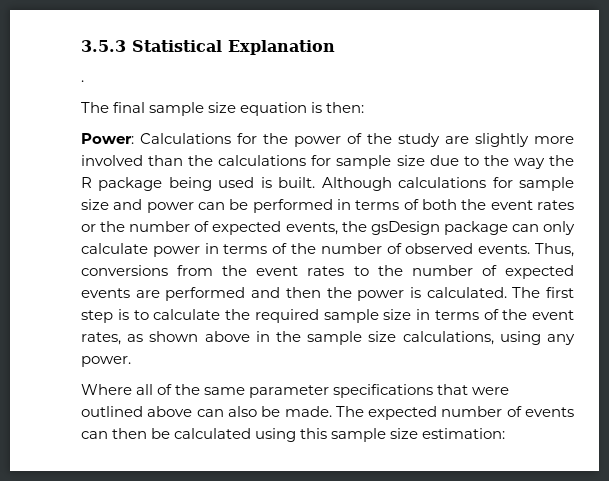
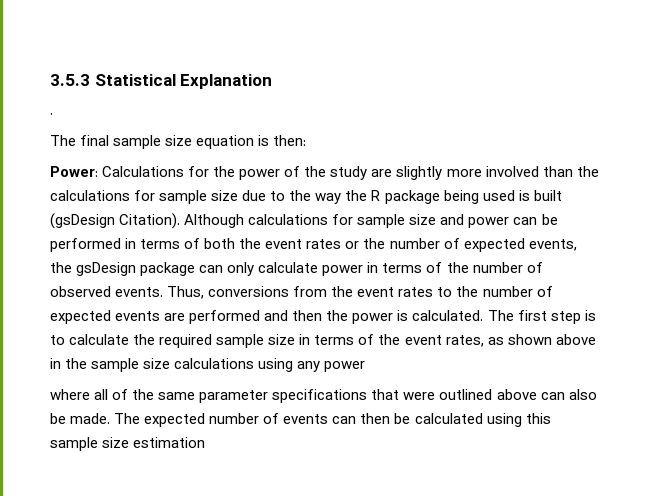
[278,177,316,188] built. -> [533,190,562,201] [50,213,181,229] built (gsDesign Citation).
[402,331,494,345] calculations, -> [174,358,255,369] calculations
[81,356,131,367] [81,384,132,395] power. // Where -> [324,361,366,372] [50,389,90,400] power // where
[422,428,506,439] estimation: -> [133,437,206,448] estimation

